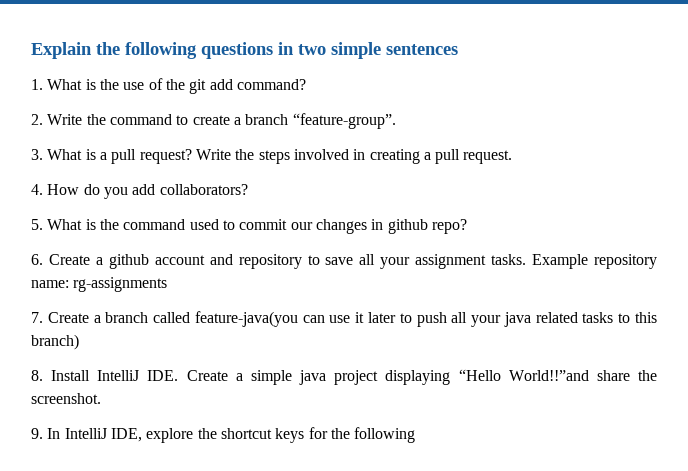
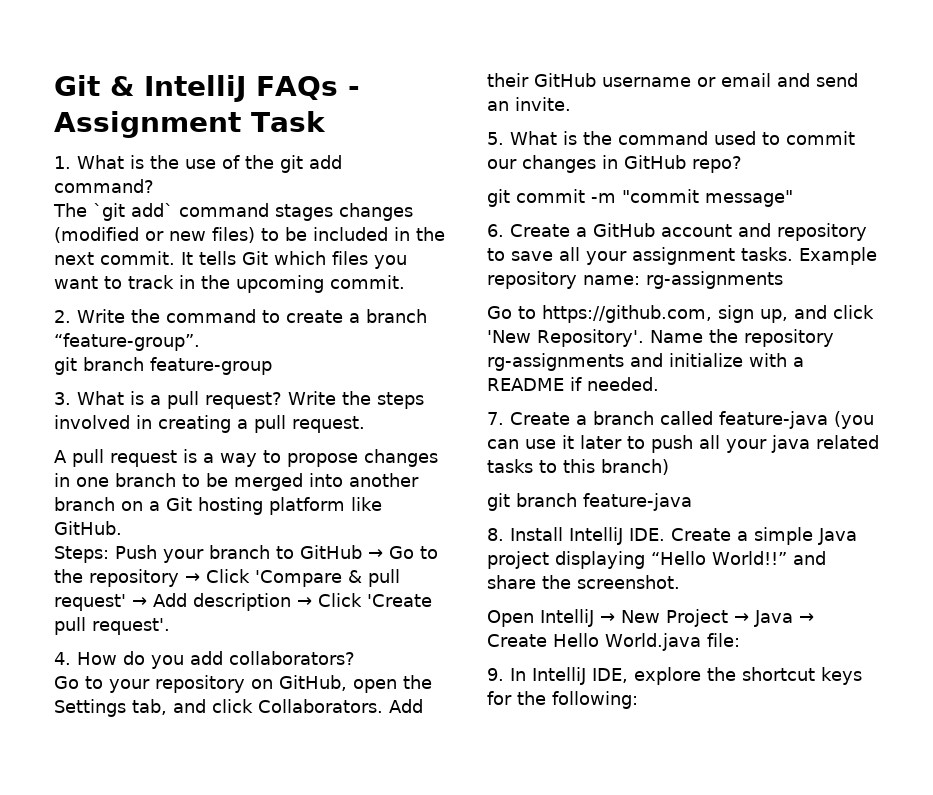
[31,42,458,59] Explain the following questions in two simple sentences -> [54,75,360,102] [54,111,326,138] Git & IntelliJ FAQs - Assignment Task
(306, 84) none -> [53,203,413,221] [54,227,445,243] [54,251,407,269] [54,275,405,293] // The `git add` command stages changes (modified or new files) to be included in the next commit. It tells Git which files you want to track in the upcoming commit.
(396, 121) none -> [54,357,272,375] // git branch feature-group
(513, 157) none -> [54,449,438,467] [54,473,419,491] [54,497,382,515] [54,521,122,535] [54,545,438,563] [54,569,400,587] [54,593,432,611] [54,617,170,635] // A pull request is a way to propose changes in one branch to be merged into another branch on a Git hosting platform like GitHub. // Steps: Push your branch to GitHub → Go to the repository → Click 'Compare & pull request' → Add description → Click 'Create pull request'.
(248, 189) none -> [54,675,432,693] [54,699,423,717] [487,73,858,87] [487,97,571,111] // Go to your repository on GitHub, open the Settings tab, and click Collaborators. Add their GitHub username or email and send an invite.
[387,219,428,234] github -> [624,155,686,169] GitHub
(467, 226) none -> [487,189,793,207] // git commit -m "commit message"
[108,254,149,269] github -> [593,223,655,237] GitHub
(168, 284) none -> [487,305,874,323] [487,329,834,347] [487,353,804,371] [487,377,659,391] // Go to https://github.com, sign up, and click 'New Repository'. Name the repository rg-assignments and initialize with a README if needed.
[194,311,298,327] feature-java(you -> [719,411,874,429] feature-java (you
(79, 342) none -> [487,493,692,511] // git branch feature-java
[299,370,327,385] java -> [818,528,857,545] Java
[508,370,589,381] World!!”and -> [712,551,826,565] World!!” and
(101, 398) none -> [487,609,814,627] [487,633,740,651] // Open IntelliJ → New Project → Java → Create Hello World.java file:
[354,427,416,443] following -> [552,691,638,709] following:

